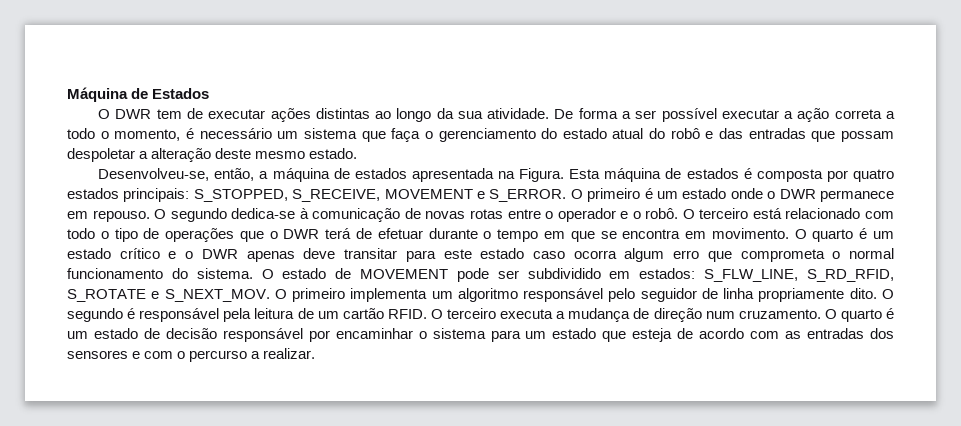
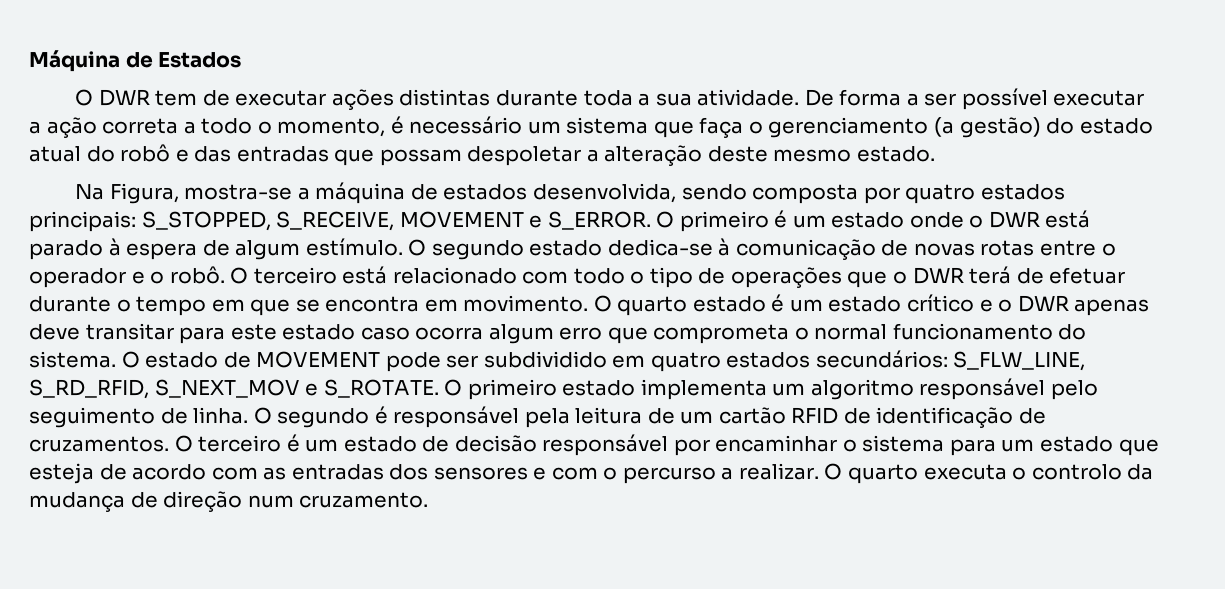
[375,108,454,122] ao longo da -> [495,90,651,106] durante toda a
(536, 135) none -> [934,117,1041,138] (a gestão)
[98,168,255,181] Desenvolveu-se, então, -> [75,183,293,204] Na Figura, mostra-se
[411,168,752,182] apresentada na Figura. Esta máquina de estados é -> [532,183,747,203] desenvolvida, sendo
[819,190,894,202] [67,208,227,222] permanece em repouso. O segundo -> [1045,210,1091,228] [29,238,603,260] está parado à espera de algum estímulo. O segundo estado
(854, 235) none -> [692,296,766,312] estado
[639,268,894,282] [67,288,346,302] estados: S_FLW_LINE, S_RD_RFID, S_ROTATE e S_NEXT_MOV. O primeiro -> [650,350,1086,372] [29,379,636,400] quatro estados secundários: S_FLW_LINE, S_RD_RFID, S_NEXT_MOV e S_ROTATE. O primeiro estado
[640,288,877,302] seguidor de linha propriamente dito. -> [29,407,249,428] seguimento de linha.
[387,308,882,322] RFID. O terceiro executa a mudança de direção num cruzamento. O quarto -> [791,407,1047,428] [29,435,282,452] RFID de identificação de cruzamentos. O terceiro
(316, 353) none -> [824,463,1154,484] [29,491,429,512] O quarto executa o controlo da mudança de direção num cruzamento.

